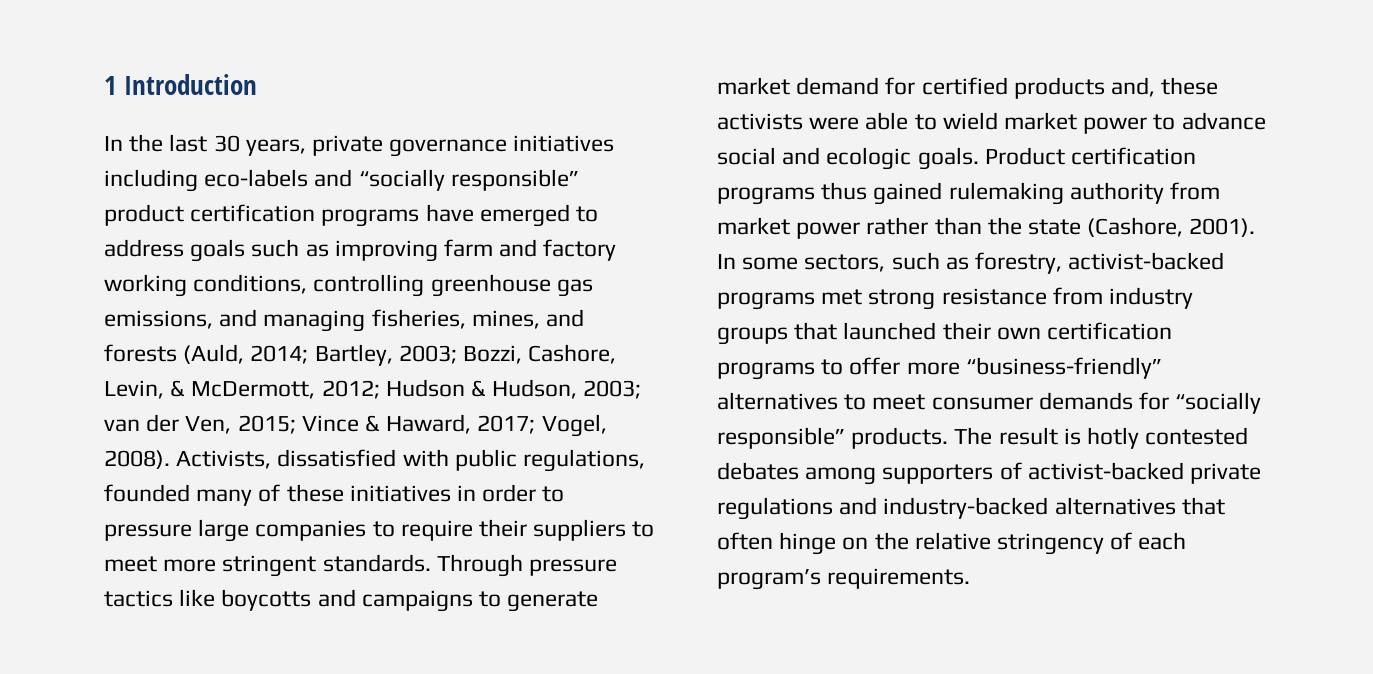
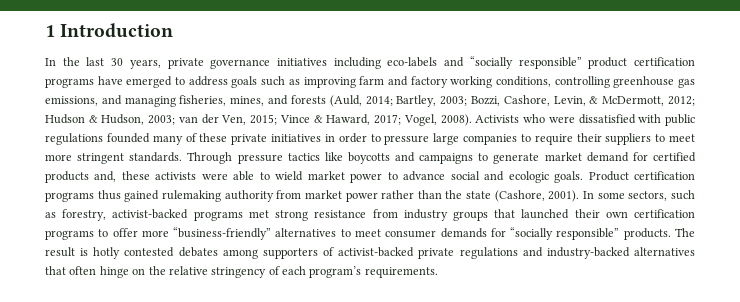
[176,450,272,469] Activists, -> [475,114,575,123] Activists who were
[523,449,646,472] regulations, -> [45,133,103,145] regulations
(344, 493) none -> [231,134,268,145] private

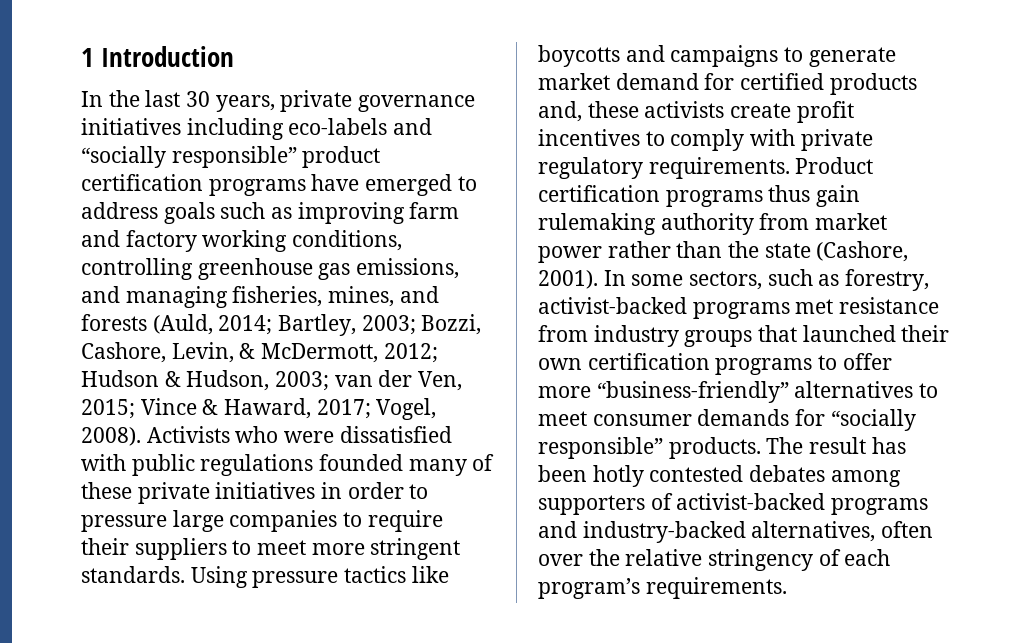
[187,152,233,164] Through -> [190,566,248,588] Using
[201,171,584,183] were able to wield market power to advance social and ecologic goals. -> [730,101,854,123] [538,129,873,151] [538,157,790,179] create profit incentives to comply with private regulatory requirements.
[124,190,160,202] gained -> [816,185,861,207] gain
[275,210,309,221] strong -> (834, 306) none
[80,248,89,256] is -> [871,437,906,454] [538,465,587,482] has been
[418,247,695,259] [45,266,146,278] private regulations and industry-backed alternatives that often hinge on -> [831,498,929,515] [538,521,934,543] [538,554,583,566] programs and industry-backed alternatives, often over

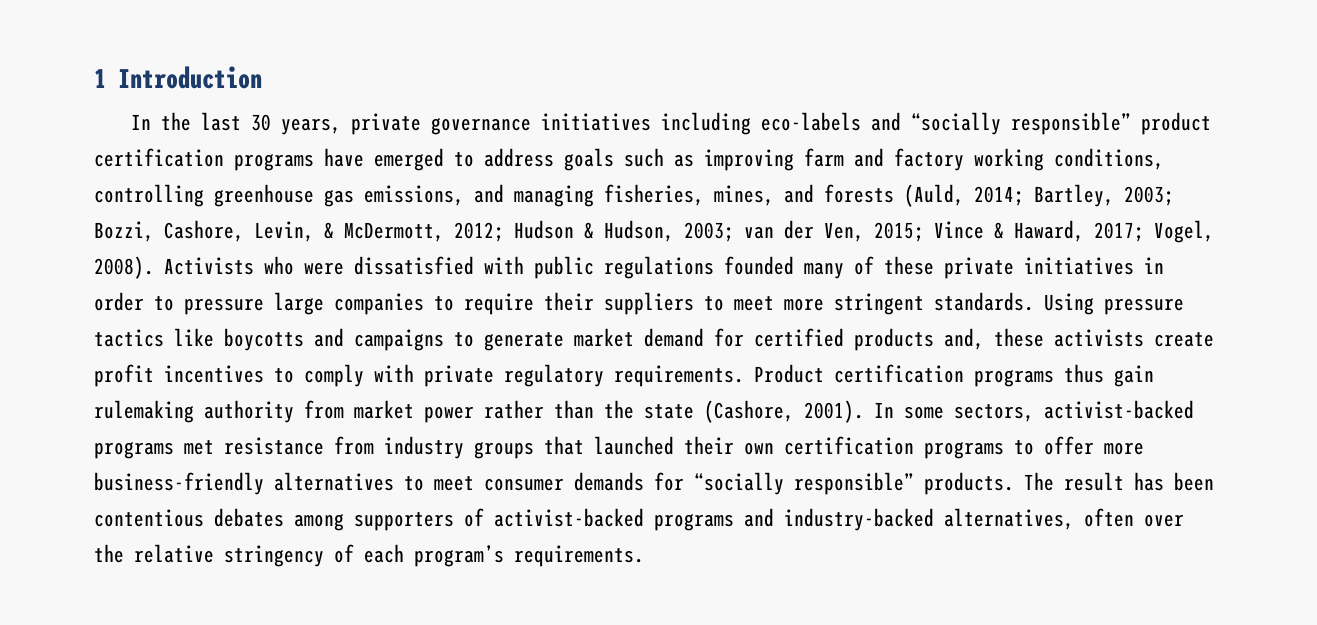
[767,269,930,291] such as forestry, -> (1034, 413) none
[596,381,789,403] “business-friendly” -> [94,472,264,495] business-friendly
[592,465,744,487] hotly contested -> [94,509,204,527] contentious

